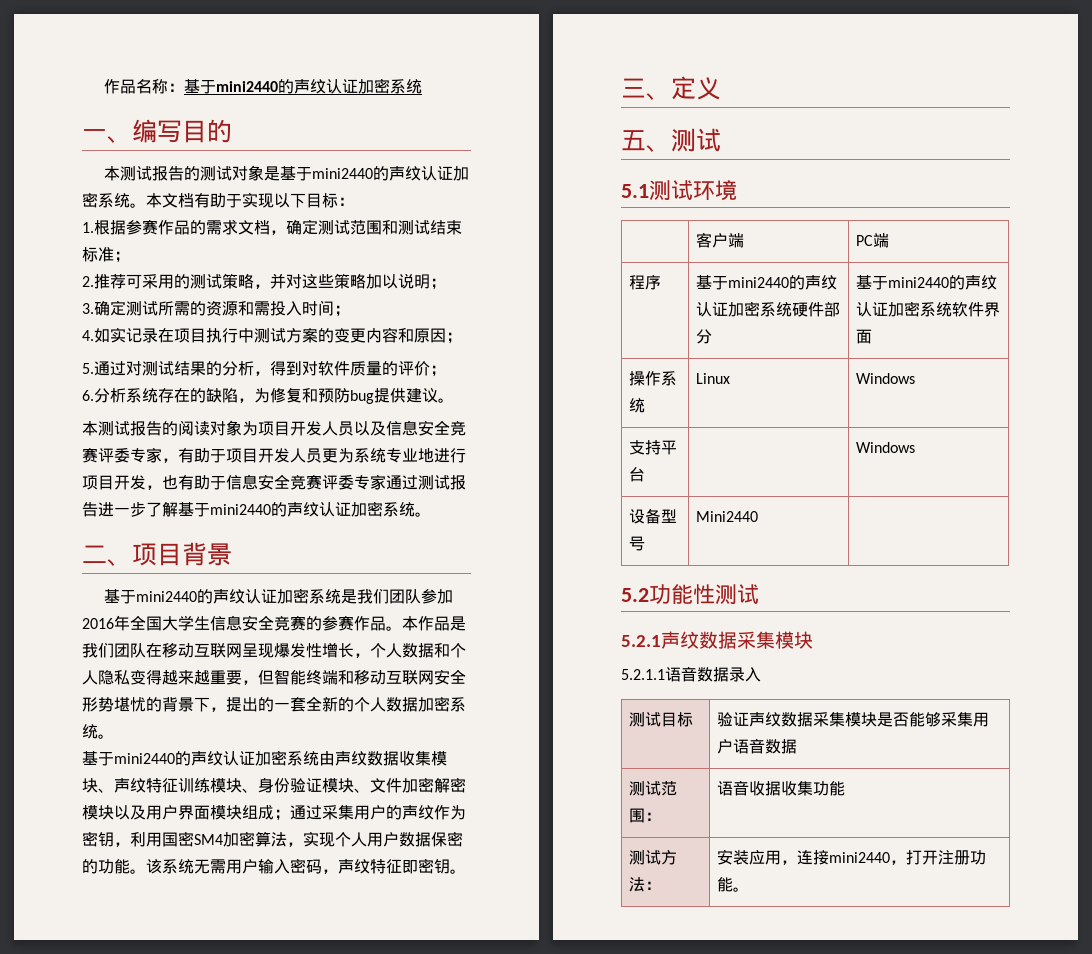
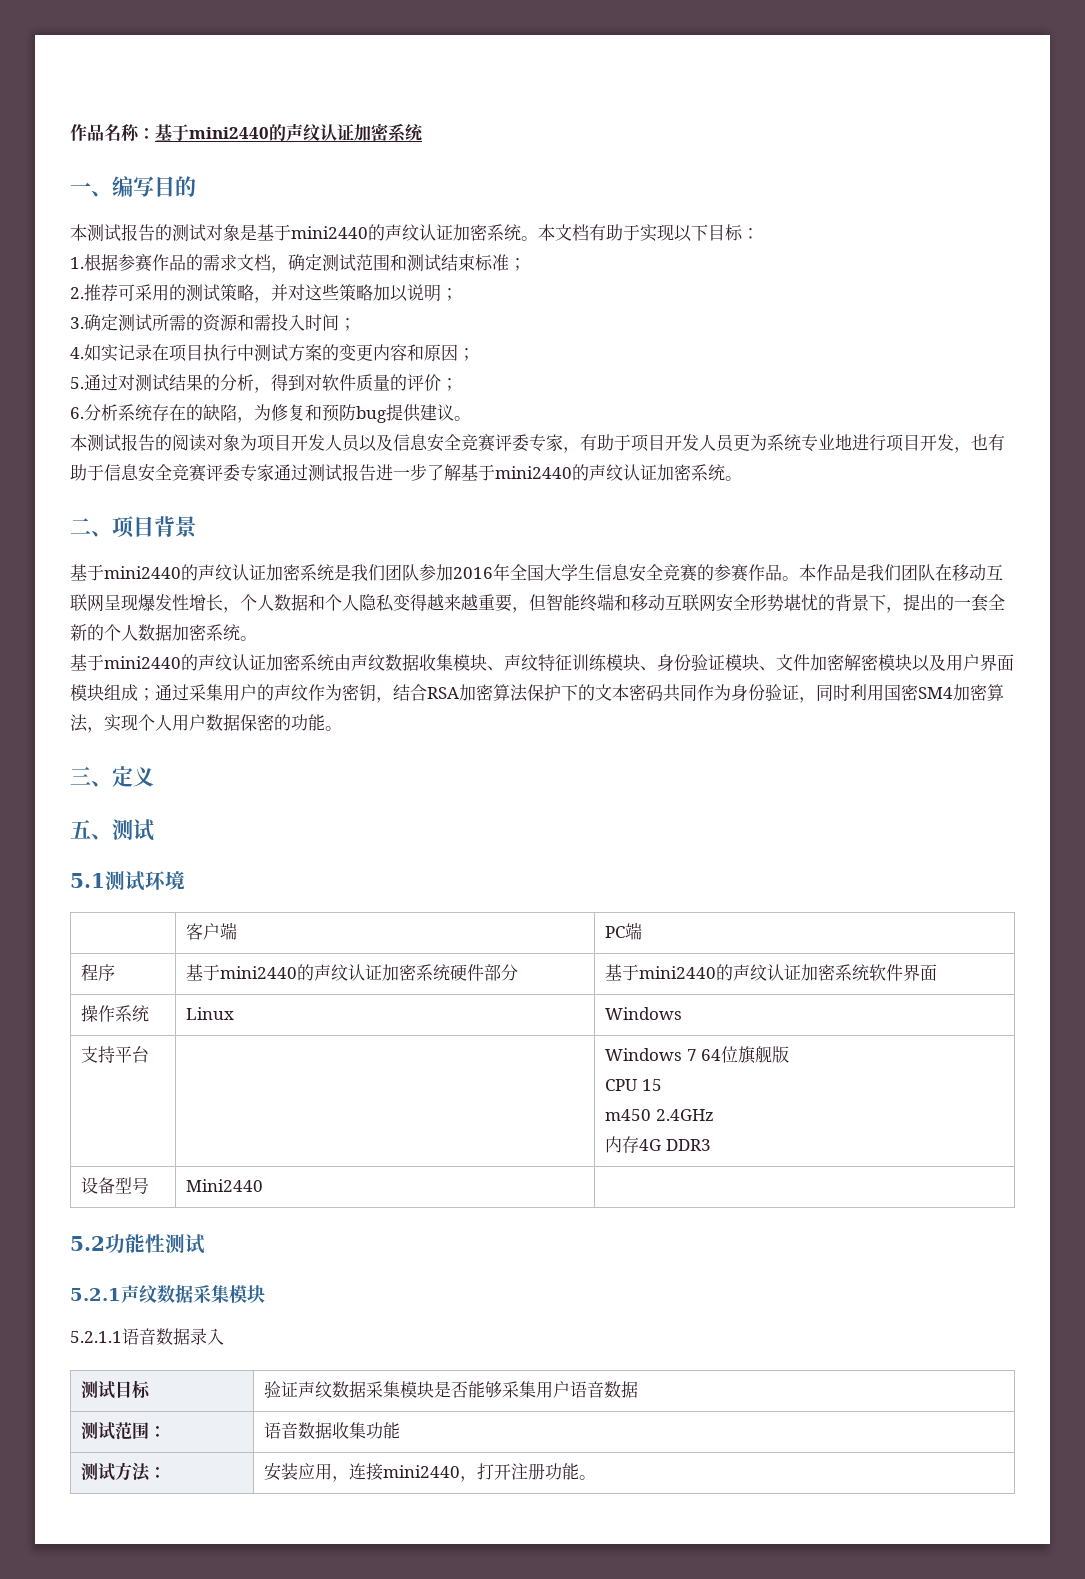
(130, 844) none -> [393,684,850,703] 结合RSA加密算法保护下的文本密码共同作为身份验证，同时
[146,858,466,874] 该系统无需用户输入密码，声纹特征即密钥。 -> (342, 728) none
(915, 447) none -> [686,1046,790,1064] [605,1079,662,1091] [605,1109,714,1121] [605,1136,711,1153] 7 64位旗舰版 // CPU 15 // m450 2.4GHz // 内存4G DDR3
[748,781,765,796] 收 -> [298,1422,316,1439] 数

